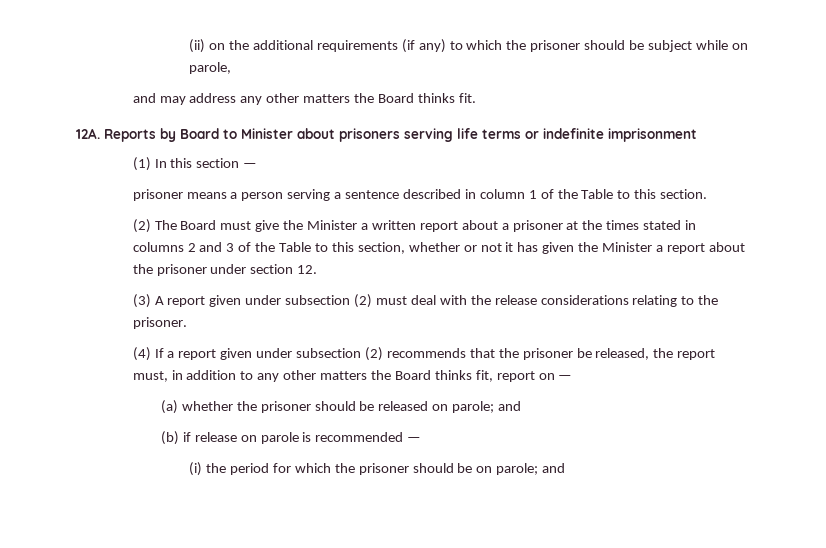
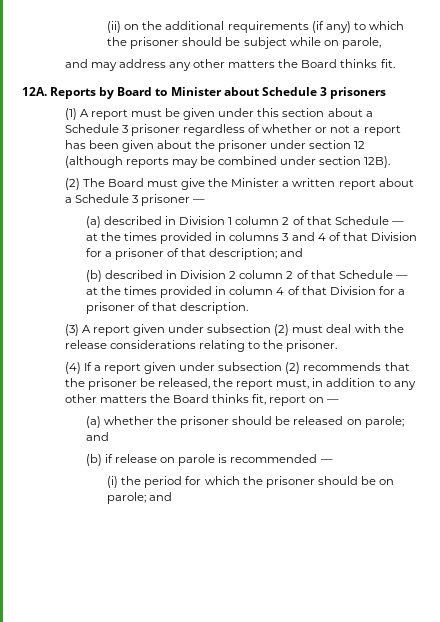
(335, 133) none -> [261,87,327,96] Schedule 3
[404,128,697,142] [132,157,258,171] [132,189,708,201] serving life terms or indefinite imprisonment // (1) In this section — // prisoner means a person serving a sentence described in column 1 of the Table to this section. -> [64,108,373,120] [64,124,401,136] [64,140,366,152] [64,156,391,168] // (1) A report must be given under this section about a Schedule 3 prisoner regardless of whether or not a report has been given about the prisoner under section 12 (although reports may be combined under section 12B).
[512,220,682,232] prisoner at the times stated -> [74,194,205,206] [85,216,404,228] [85,232,213,244] Schedule 3 prisoner — // (a) described in Division 1 column 2 of that Schedule — at the times provided
[187,242,745,254] [132,264,318,276] 2 and 3 of the Table to this section, whether or not it has given the Minister a report about the prisoner under section 12. -> [282,232,417,241] [85,248,304,260] [85,270,408,282] [85,286,405,298] [85,302,249,314] 3 and 4 of that Division for a prisoner of that description; and // (b) described in Division 2 column 2 of that Schedule — at the times provided in column 4 of that Division for a prisoner of that description.

